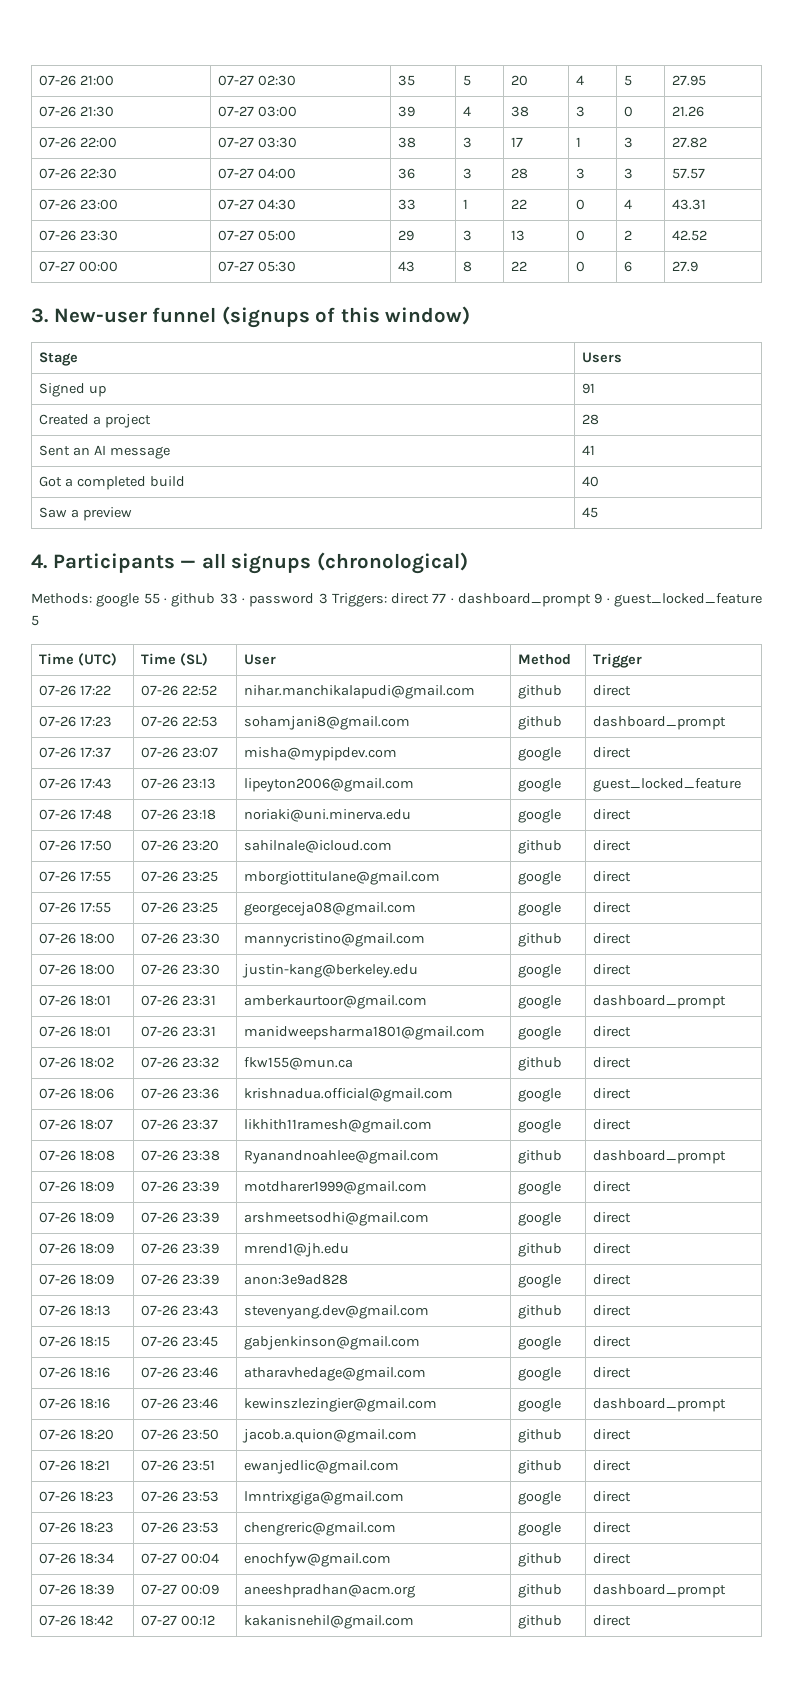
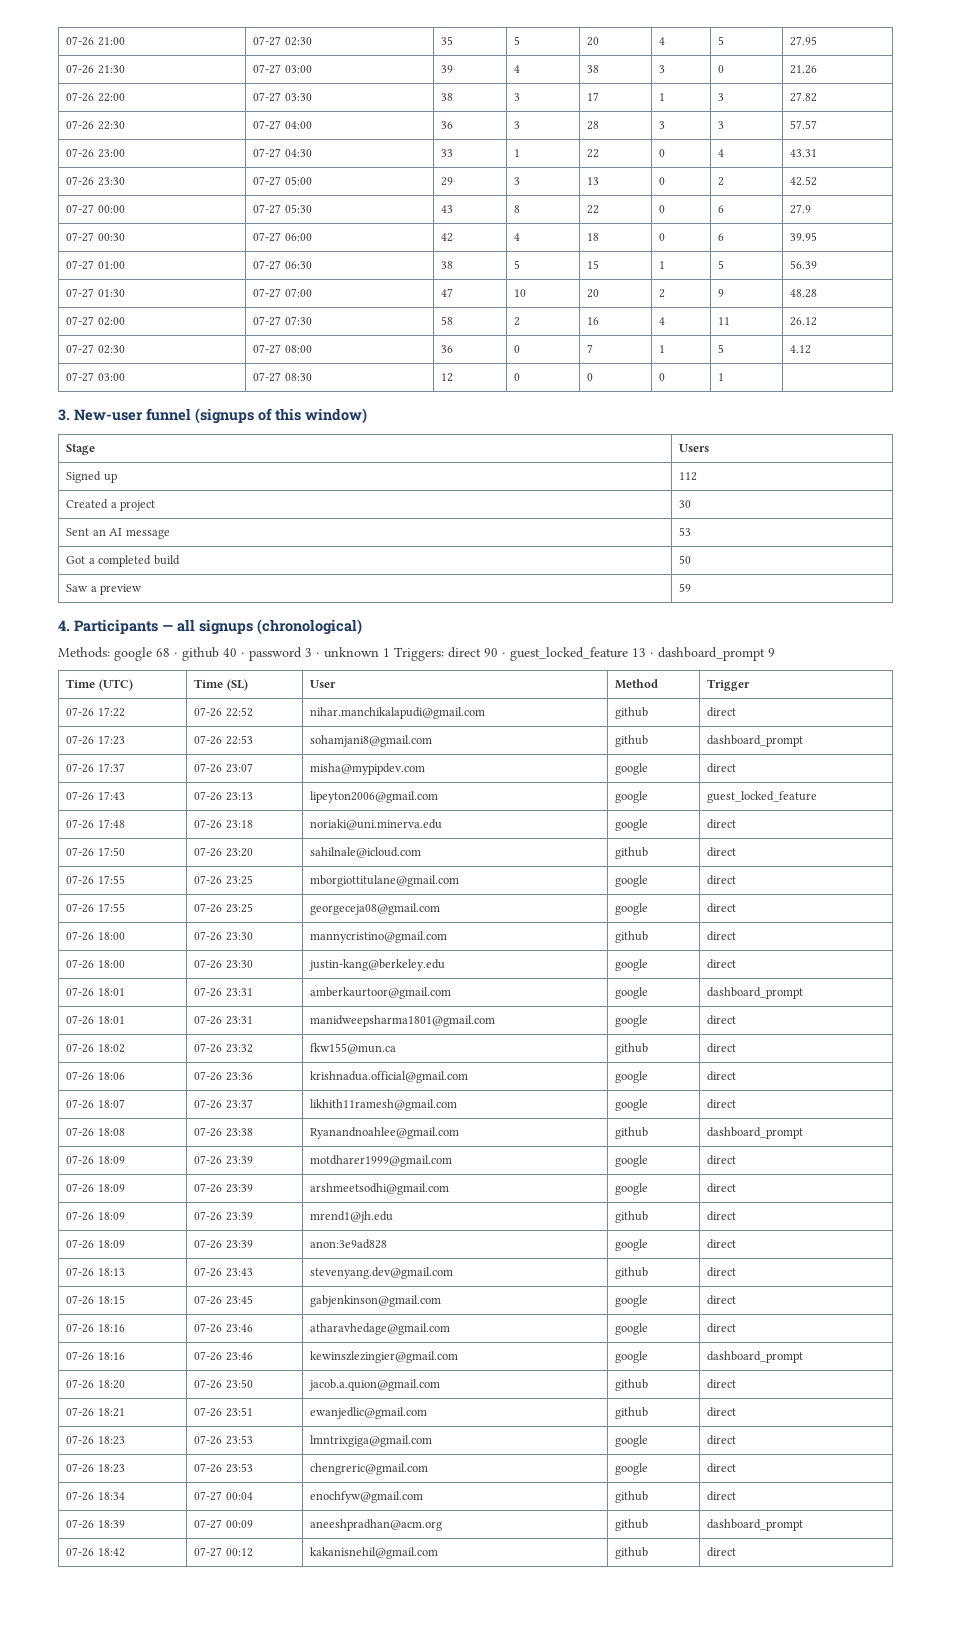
(698, 266) none -> [66,232,125,242] [253,232,312,242] [441,233,454,242] [514,233,521,241] [587,233,600,241] [659,233,666,241] [718,233,725,241] [790,232,818,241] [66,260,125,270] [253,260,312,270] [441,261,454,269] [514,260,521,269] [587,260,600,269] [659,261,666,269] [718,260,725,269] [790,260,818,269] [66,288,125,298] [253,288,312,298] [441,288,454,297] [514,289,527,297] [587,289,600,298] [659,289,666,298] [718,289,725,297] [790,289,818,298] [66,316,125,326] [253,316,312,326] [441,316,454,325] [514,317,521,326] [587,317,600,325] [659,317,666,325] [718,317,731,325] [790,317,818,326] [66,344,125,354] [253,344,312,354] [441,345,454,353] [514,345,521,353] [587,344,594,353] [659,345,666,353] [718,344,725,353] [790,345,812,354] [66,372,125,382] [253,372,312,382] [441,373,454,382] [514,373,521,381] [587,373,594,381] [659,373,666,381] [718,373,725,381] // 07-27 00:30 | 07-27 06:00 | 42 | 4 | 18 | 0 | 6 | 39.95 // 07-27 01:00 | 07-27 06:30 | 38 | 5 | 15 | 1 | 5 | 56.39 // 07-27 01:30 | 07-27 07:00 | 47 | 10 | 20 | 2 | 9 | 48.28 // 07-27 02:00 | 07-27 07:30 | 58 | 2 | 16 | 4 | 11 | 26.12 // 07-27 02:30 | 07-27 08:00 | 36 | 0 | 7 | 1 | 5 | 4.12 // 07-27 03:00 | 07-27 08:30 | 12 | 0 | 0 | 0 | 1 |
[581,383,595,394] 91 -> [679,472,698,481] 112
[581,414,599,425] 28 -> [679,500,692,508] 30
[581,445,595,455] 41 -> [679,527,692,536] 53
[581,476,599,487] 40 -> [679,555,692,564] 50
[581,507,598,518] 45 -> [679,583,692,592] 59
[143,593,160,604] 55 -> [156,648,170,657] 68
[219,593,238,604] 33 -> [223,648,237,657] 40
[331,593,447,607] Triggers: direct 77 -> [316,647,646,661] · unknown 1 Triggers: direct 90 · guest_locked_feature 13
[606,593,762,607] [31,615,39,626] · guest_locked_feature 5 -> (775, 652) none

